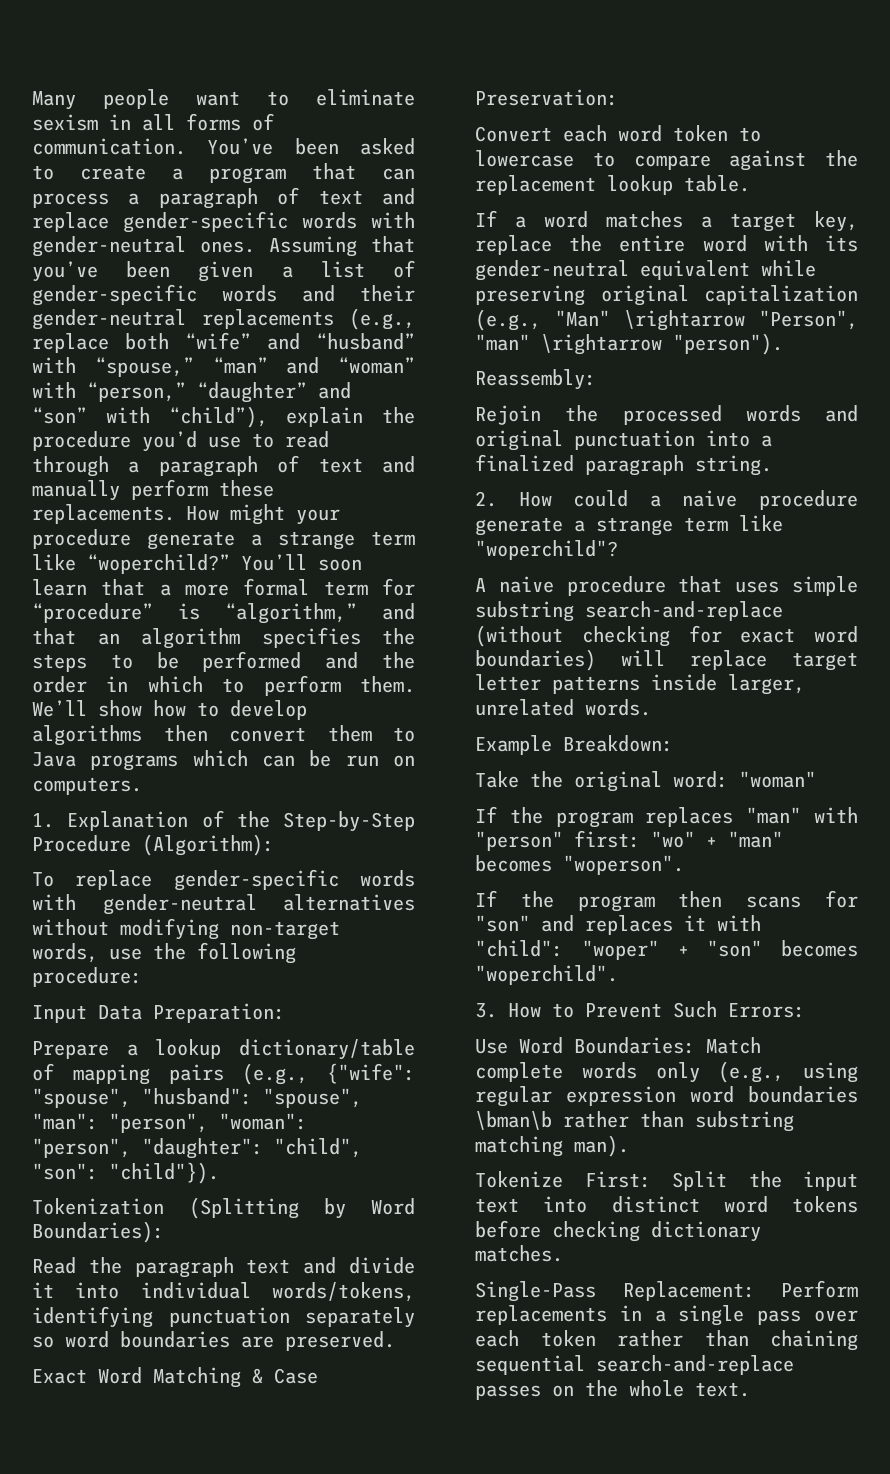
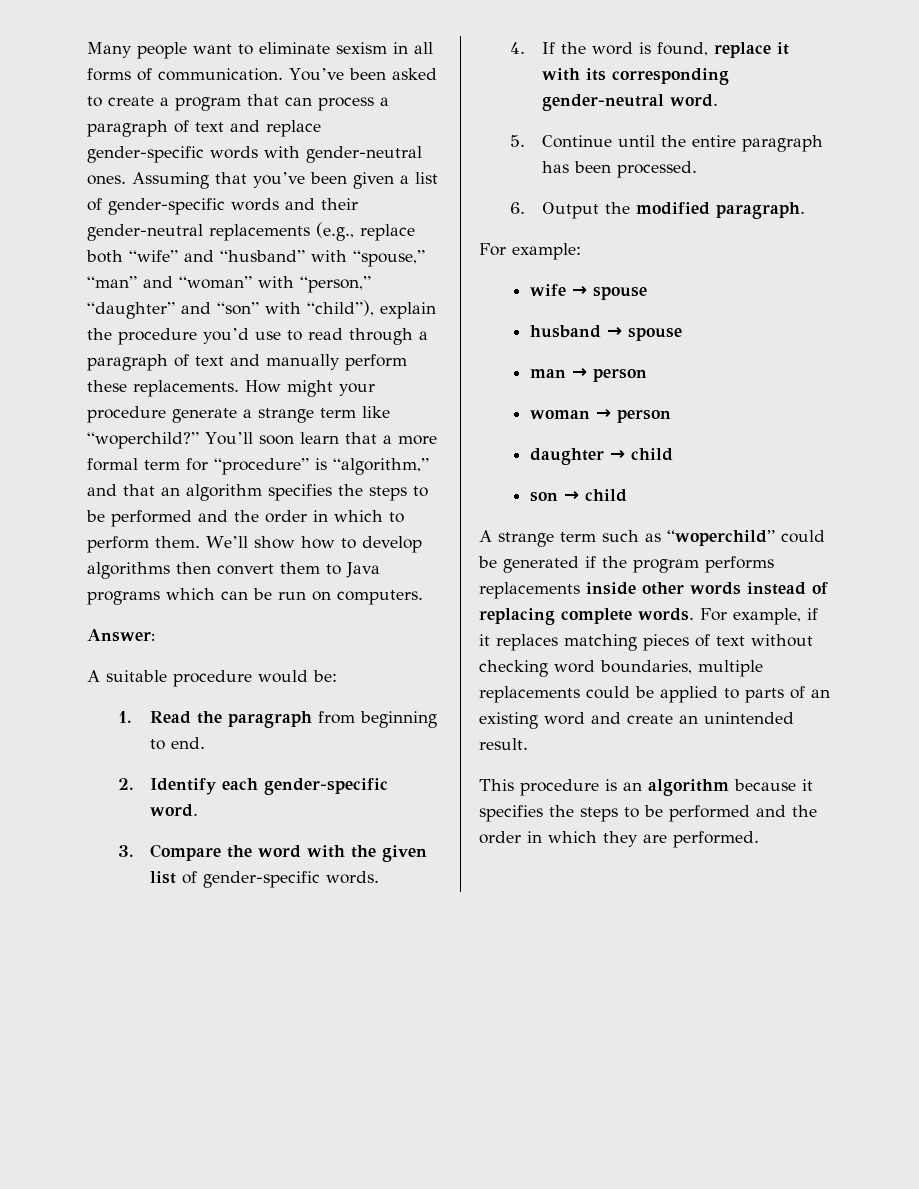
[32,810,415,832] [32,834,274,856] [32,869,415,891] [32,894,415,915] [32,918,340,940] [32,942,296,964] [32,967,142,987] [32,1003,285,1023] [32,1039,415,1060] [32,1063,415,1085] [32,1088,362,1108] [32,1113,307,1133] [32,1138,362,1159] [32,1162,219,1184] [32,1197,415,1219] [32,1221,164,1243] [32,1257,415,1278] [32,1282,415,1302] [32,1306,415,1328] [32,1331,395,1351] [32,1367,318,1388] [475,89,618,106] [475,125,761,142] [475,150,858,171] [475,175,750,195] [475,210,858,232] [475,235,858,255] [475,260,816,281] [475,285,858,306] [475,309,858,331] [475,333,783,355] [475,369,596,390] [475,405,858,425] [475,430,772,451] [475,454,772,476] [475,490,858,510] [475,515,783,536] [475,540,618,560] [475,576,858,596] [475,601,783,622] [475,625,858,647] [475,649,858,671] [475,674,805,695] [475,699,651,716] [475,735,673,755] [475,771,816,792] [475,806,858,828] [475,830,783,851] [475,855,684,875] [475,890,858,912] [475,915,761,935] [475,940,858,960] [475,965,618,985] [475,1001,805,1018] [475,1037,761,1054] [475,1061,858,1083] [475,1086,858,1107] [475,1111,794,1132] [475,1135,629,1157] [475,1171,858,1191] [475,1196,858,1213] [475,1220,761,1242] [475,1245,563,1262] [475,1280,858,1302] [475,1305,858,1326] [475,1330,858,1351] [475,1355,794,1375] [475,1380,750,1400] 1. Explanation of the Step-by-Step Procedure (Algorithm): // To replace gender-specific words with gender-neutral alternatives without modifying non-target words, use the following procedure: // Input Data Preparation: // Prepare a lookup dictionary/table of mapping pairs (e.g., {"wife": "spouse", "husband": "spouse", "man": "person", "woman": "person", "daughter": "child", "son": "child"}). // Tokenization (Splitting by Word Boundaries): // Read the paragraph text and divide it into individual words/tokens, identifying punctuation separately so word boundaries are preserved. // Exact Word Matching & Case Preservation: // Convert each word token to lowercase to compare against the replacement lookup table. // If a word matches a target key, replace the entire word with its gender-neutral equivalent while preserving original capitalization (e.g., "Man" \rightarrow "Person", "man" \rightarrow "person"). // Reassembly: // Rejoin the processed words and original punctuation into a finalized paragraph string. // 2. How could a naive procedure generate a strange term like "woperchild"? // A naive procedure that uses simple substring search-and-replace (without checking for exact word boundaries) will replace target letter patterns inside larger, unrelated words. // Example Breakdown: // Take the original word: "woman" // If the program replaces "man" with "person" first: "wo" + "man" becomes "woperson". // If the program then scans for "son" and replaces it with "child": "woper" + "son" becomes "woperchild". // 3. How to Prevent Such Errors: // Use Word Boundaries: Match complete words only (e.g., using regular expression word boundaries \bman\b rather than substring matching man). // Tokenize First: Split the input text into distinct word tokens before checking dictionary matches. // Single-Pass Replacement: Perform replacements in a single pass over each token rather than chaining sequential search-and-replace passes on the whole text. -> [87,629,155,642] [87,670,337,687] [118,711,437,728] [149,737,205,750] [118,778,388,795] [149,804,198,817] [118,844,427,862] [149,871,379,888] [510,42,789,58] [541,68,729,85] [541,94,718,111] [510,135,823,152] [541,161,697,178] [510,202,805,219] [479,243,581,260] [529,284,647,300] [529,325,682,341] [529,368,647,382] [529,409,671,423] [529,448,673,465] [529,489,627,502] [479,530,825,547] [478,556,774,573] [479,582,828,599] [479,608,818,625] [479,634,813,651] [479,660,763,677] [479,686,830,703] [479,712,794,729] [479,738,528,750] [479,779,813,796] [479,805,817,822] [479,831,759,848] Answer: // A suitable procedure would be: // 1. Read the paragraph from beginning to end. // 2. Identify each gender-specific word. // 3. Compare the word with the given list of gender-specific words. // 4. If the word is found, replace it with its corresponding gender-neutral word. // 5. Continue until the entire paragraph has been processed. // 6. Output the modified paragraph. // For example: // wife → spouse // husband → spouse // man → person // woman → person // daughter → child // son → child // A strange term such as “woperchild” could be generated if the program performs replacements inside other words instead of replacing complete words. For example, if it replaces matching pieces of text without checking word boundaries, multiple replacements could be applied to parts of an existing word and create an unintended result. // This procedure is an algorithm because it specifies the steps to be performed and the order in which they are performed.

